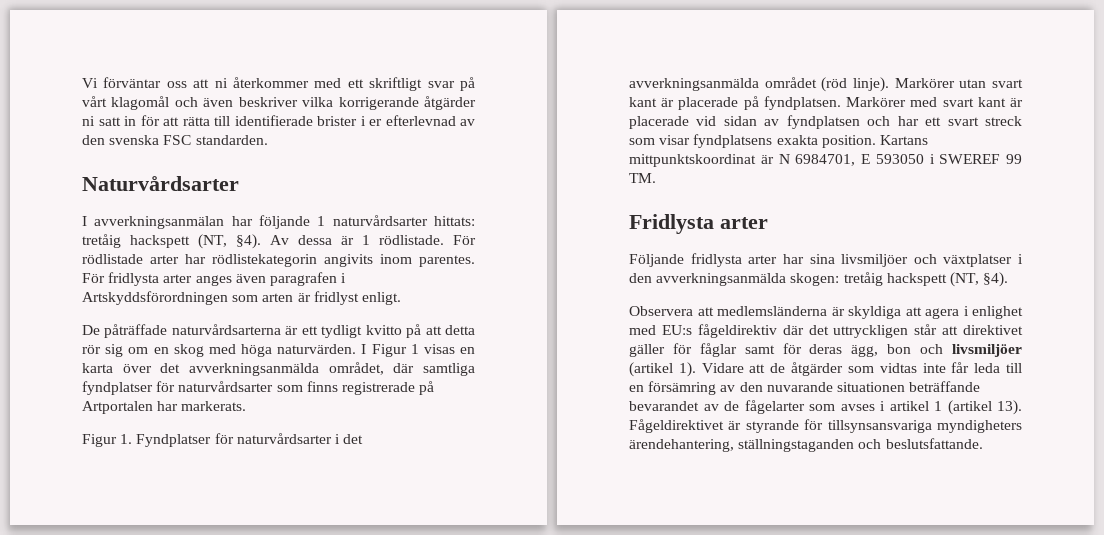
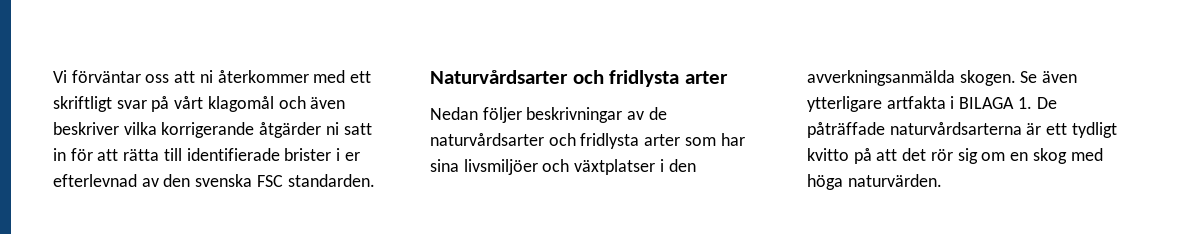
[82,215,476,229] [82,234,476,249] [82,254,475,267] [82,272,347,286] [82,291,401,305] // I avverkningsanmälan har följande 1 naturvårdsarter hittats: tretåig hackspett (NT, §4). Av dessa är 1 rödlistade. För rödlistade arter har rödlistekategorin angivits inom parentes. För fridlysta arter anges även paragrafen i Artskyddsförordningen som arten är fridlyst enligt. // -> [572,70,728,87] [430,107,667,123] [430,133,745,149] [430,159,696,175] [807,70,1078,86] [807,96,1032,112] och fridlysta arter // Nedan följer beskrivningar av de naturvårdsarter och fridlysta arter som har sina livsmiljöer och växtplatser i den avverkningsanmälda skogen. Se även ytterligare artfakta i BILAGA 1.
[445,325,476,335] detta -> [902,148,927,161] det
[361,344,476,357] [82,362,475,376] [82,381,435,395] [82,401,247,414] [82,433,364,447] [629,77,1023,92] [629,96,1023,110] [629,115,1022,129] [629,134,928,148] [629,154,1022,167] [629,173,656,183] [629,214,768,234] [629,253,1023,267] [629,272,1009,287] [629,306,1023,319] [629,324,1023,338] [629,343,1022,357] [629,362,1022,377] [629,381,981,395] [629,400,1022,415] [629,419,1022,433] [629,438,983,452] I Figur 1 visas en karta över det avverkningsanmälda området, där samtliga fyndplatser för naturvårdsarter som finns registrerade på Artportalen har markerats. // Figur 1. Fyndplatser för naturvårdsarter i det avverkningsanmälda området (röd linje). Markörer utan svart kant är placerade på fyndplatsen. Markörer med svart kant är placerade vid sidan av fyndplatsen och har ett svart streck som visar fyndplatsens exakta position. Kartans mittpunktskoordinat är N 6984701, E 593050 i SWEREF 99 TM. // Fridlysta arter // Följande fridlysta arter har sina livsmiljöer och växtplatser i den avverkningsanmälda skogen: tretåig hackspett (NT, §4). // Observera att medlemsländerna är skyldiga att agera i enlighet med EU:s fågeldirektiv där det uttryckligen står att direktivet gäller för fåglar samt för deras ägg, bon och livsmiljöer (artikel 1). Vidare att de åtgärder som vidtas inte får leda till en försämring av den nuvarande situationen beträffande bevarandet av de fågelarter som avses i artikel 1 (artikel 13). Fågeldirektivet är styrande för tillsynsansvariga myndigheters ärendehantering, ställningstaganden och beslutsfattande. -> (942, 180) none

